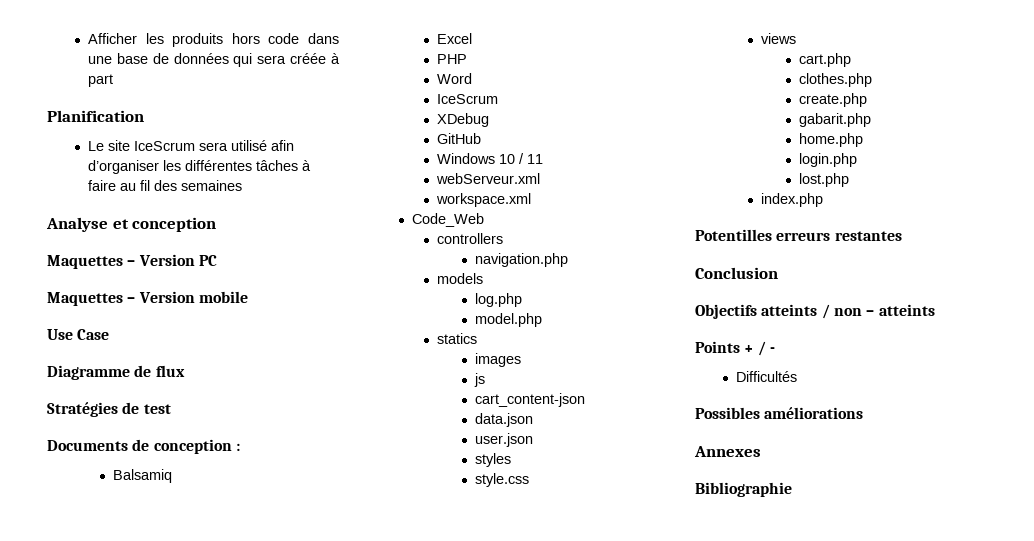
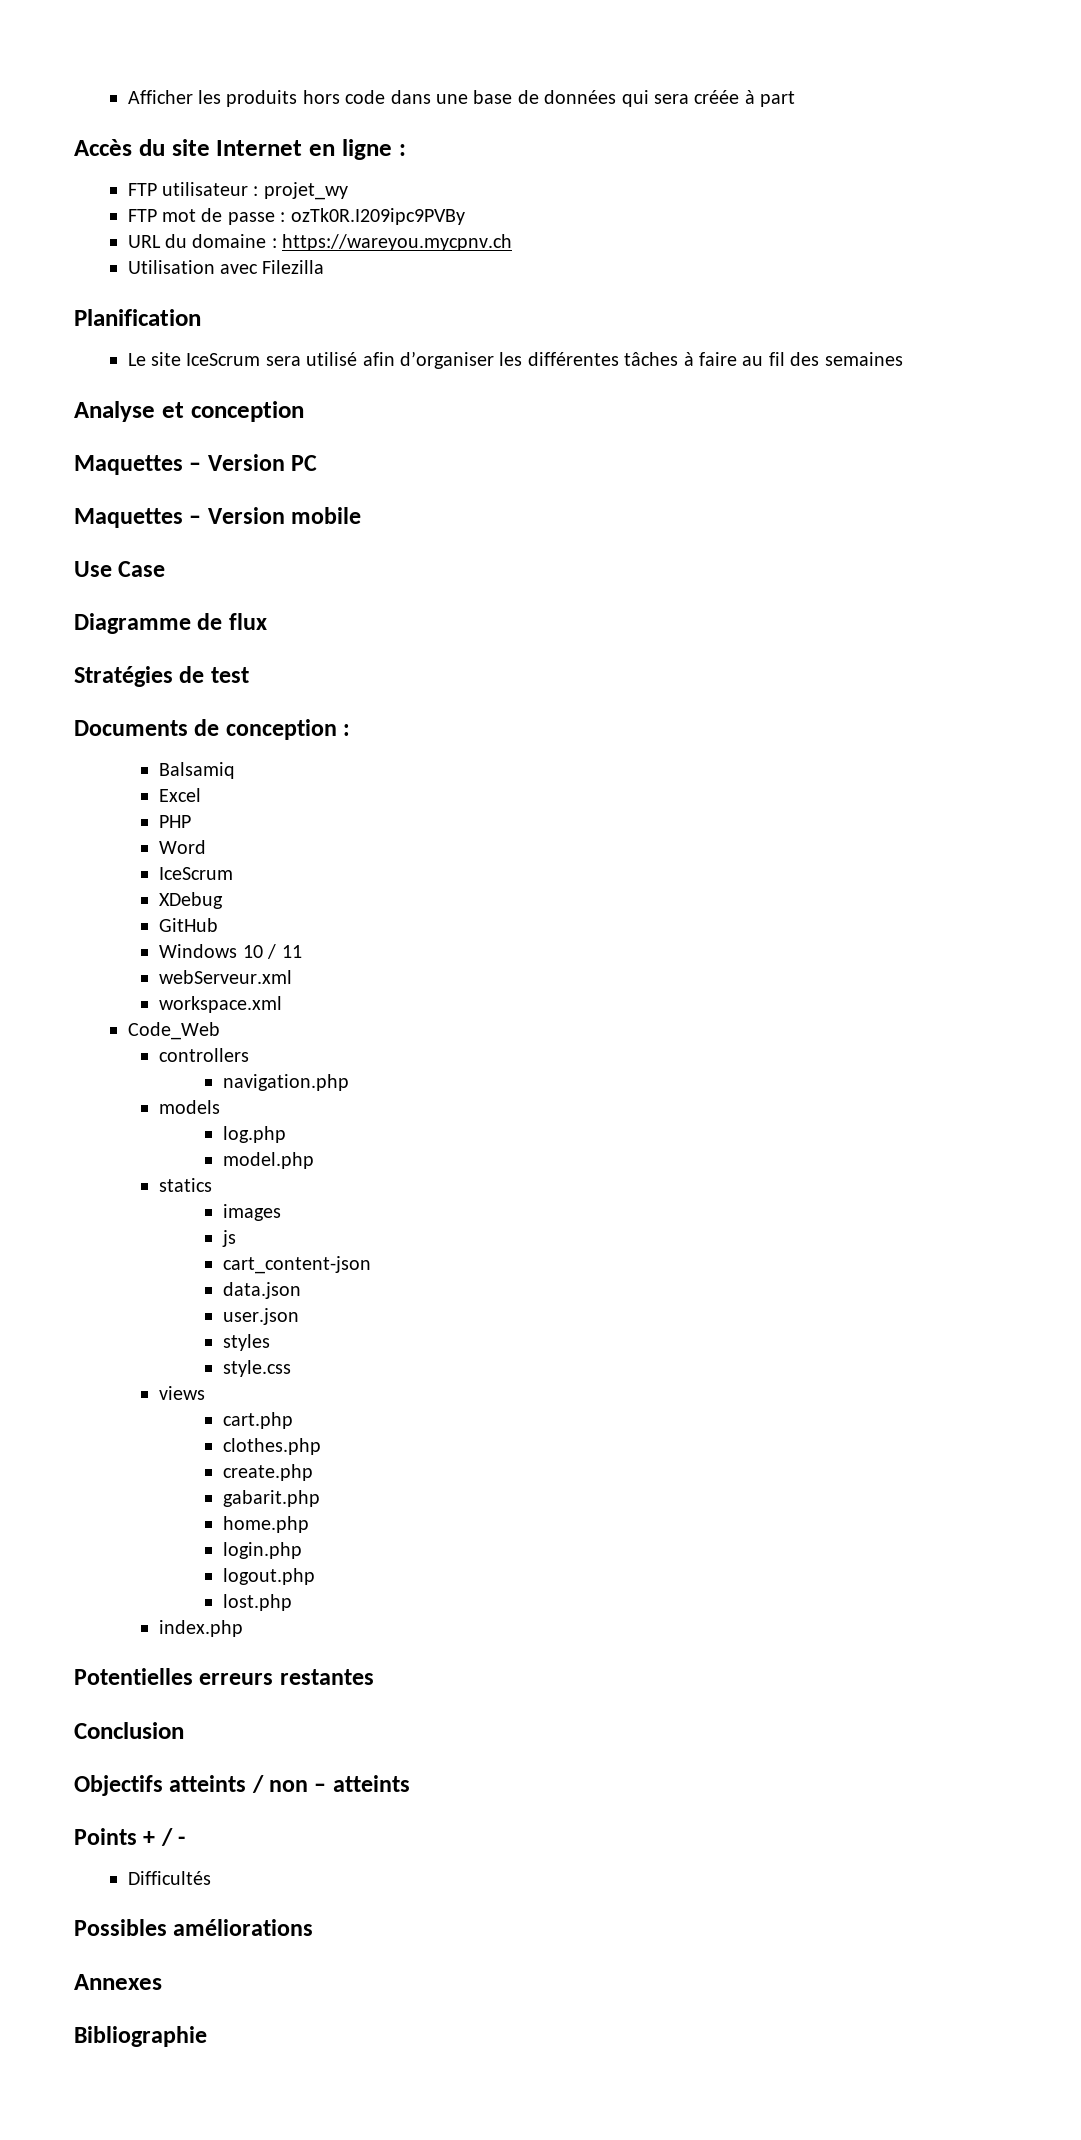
(114, 80) none -> [74,139,406,160] [127,182,348,200] [127,208,465,225] [127,234,513,251] [127,260,325,274] // Accès du site Internet en ligne : // FTP utilisateur : projet_wy // FTP mot de passe : ozTk0R.I209ipc9PVBy // URL du domaine : https://wareyou.mycpnv.ch // Utilisation avec Filezilla
(857, 160) none -> [222,1568,315,1585] // logout.php
[695,229,772,241] Potentilles -> [74,1668,193,1685] Potentielles

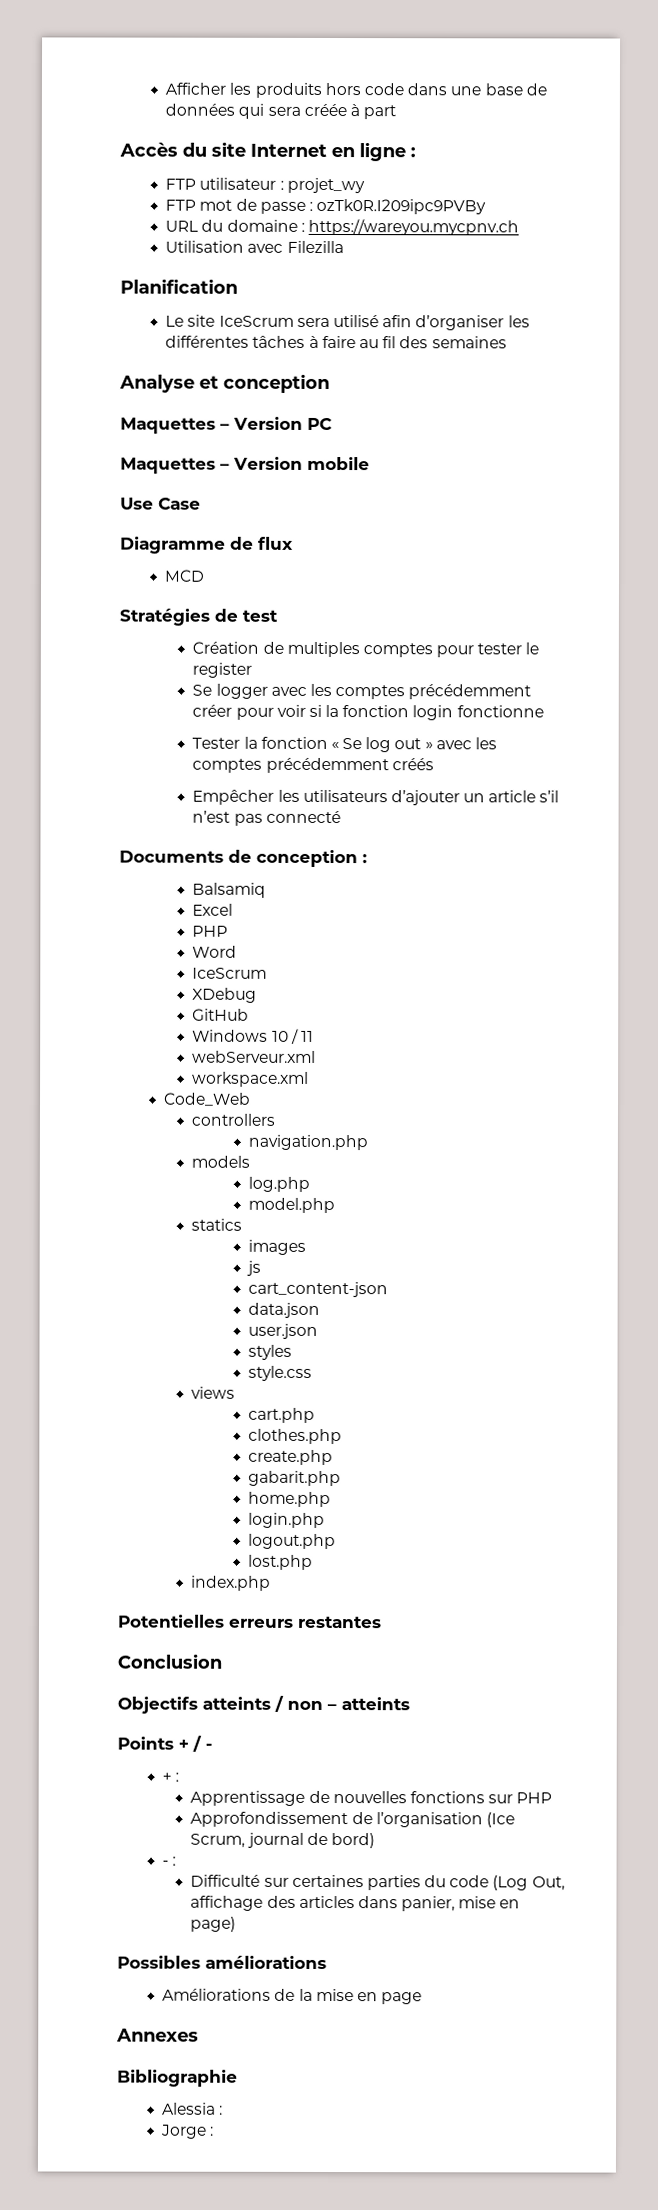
(267, 621) none -> [165,569,206,582] // MCD
(249, 675) none -> [192,641,540,658] [192,662,253,678] [192,683,532,700] [192,704,544,721] [192,736,498,753] [192,757,434,774] [192,789,560,806] [192,810,341,826] // Création de multiples comptes pour tester le register // Se logger avec les comptes précédemment créer pour voir si la fonction login fonctionne // Tester la fonction « Se log out » avec les comptes précédemment créés // Empêcher les utilisateurs d’ajouter un article s’il n’est pas connecté
[127,1871,211,1885] [74,1919,314,1936] [74,1974,162,1990] [74,2026,207,2047] Difficultés // Possibles améliorations // Annexes // Bibliographie -> [162,1772,180,1782] [190,1790,553,1806] [190,1811,515,1828] [190,1832,375,1849] [162,1856,177,1866] [190,1874,565,1891] [190,1895,521,1912] [190,1916,237,1932] [117,1955,327,1969] [162,1988,423,2005] [116,2028,199,2042] [117,2069,238,2087] [162,2102,224,2115] [161,2124,215,2139] + : // Apprentissage de nouvelles fonctions sur PHP // Approfondissement de l’organisation (Ice Scrum, journal de bord) // - : // Difficulté sur certaines parties du code (Log Out, affichage des articles dans panier, mise en page) // Possibles améliorations // Améliorations de la mise en page // Annexes // Bibliographie // Alessia : // Jorge :

